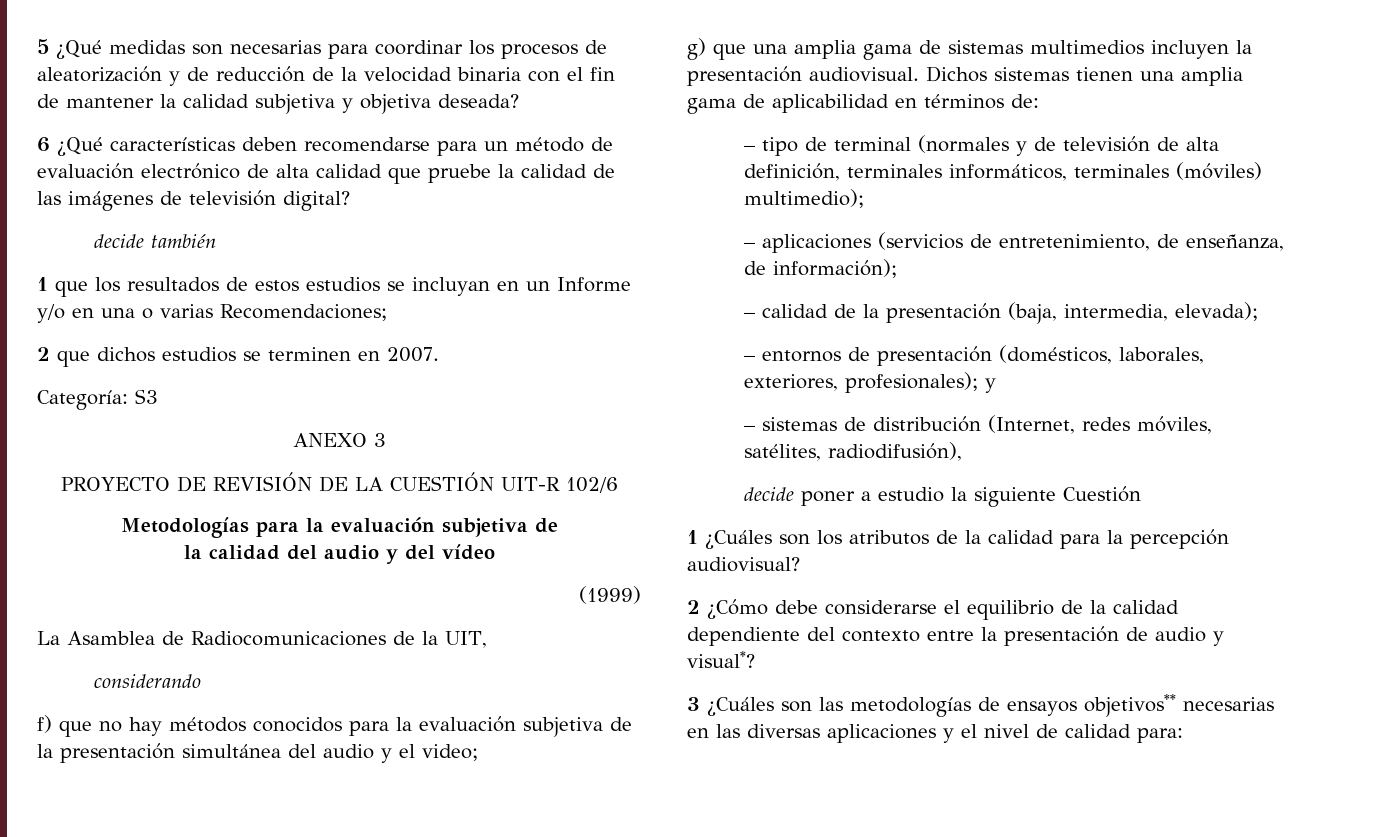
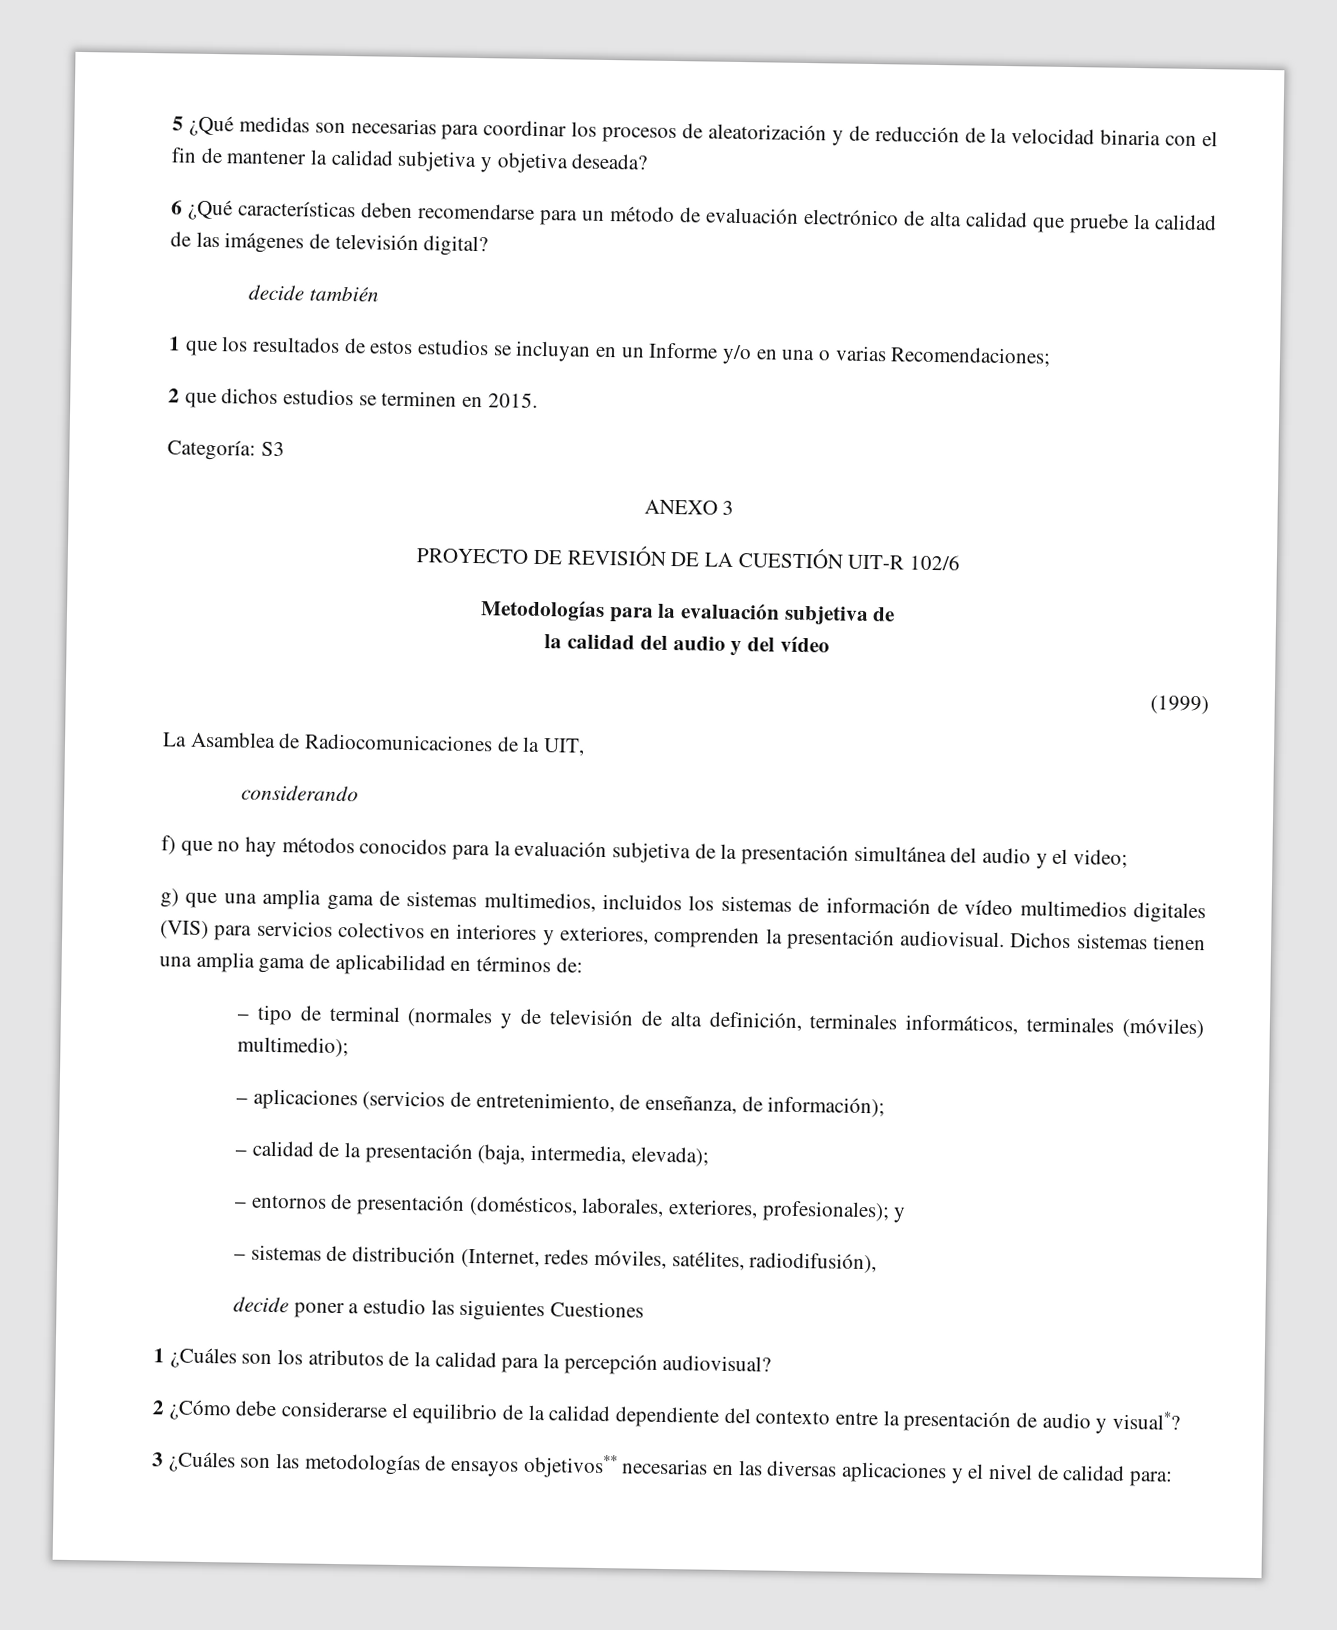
[387,347,439,362] 2007. -> [487,392,538,408] 2015.
[1030,40,1229,59] multimedios incluyen -> [483,892,1206,924] [160,920,761,949] multimedios, incluidos los sistemas de información de vídeo multimedios digitales (VIS) para servicios colectivos en interiores y exteriores, comprenden
[951,486,1142,507] la siguiente Cuestión -> [430,1299,644,1322] las siguientes Cuestiones

